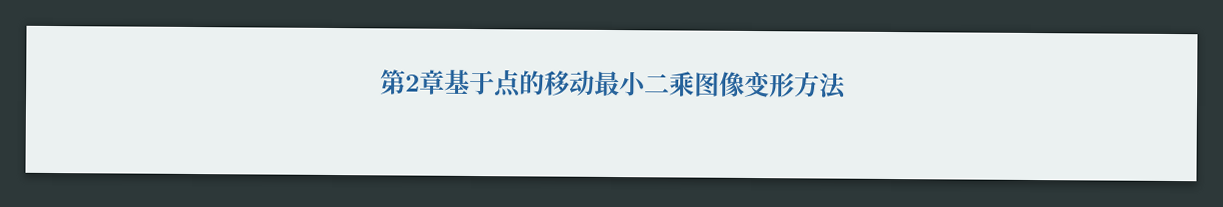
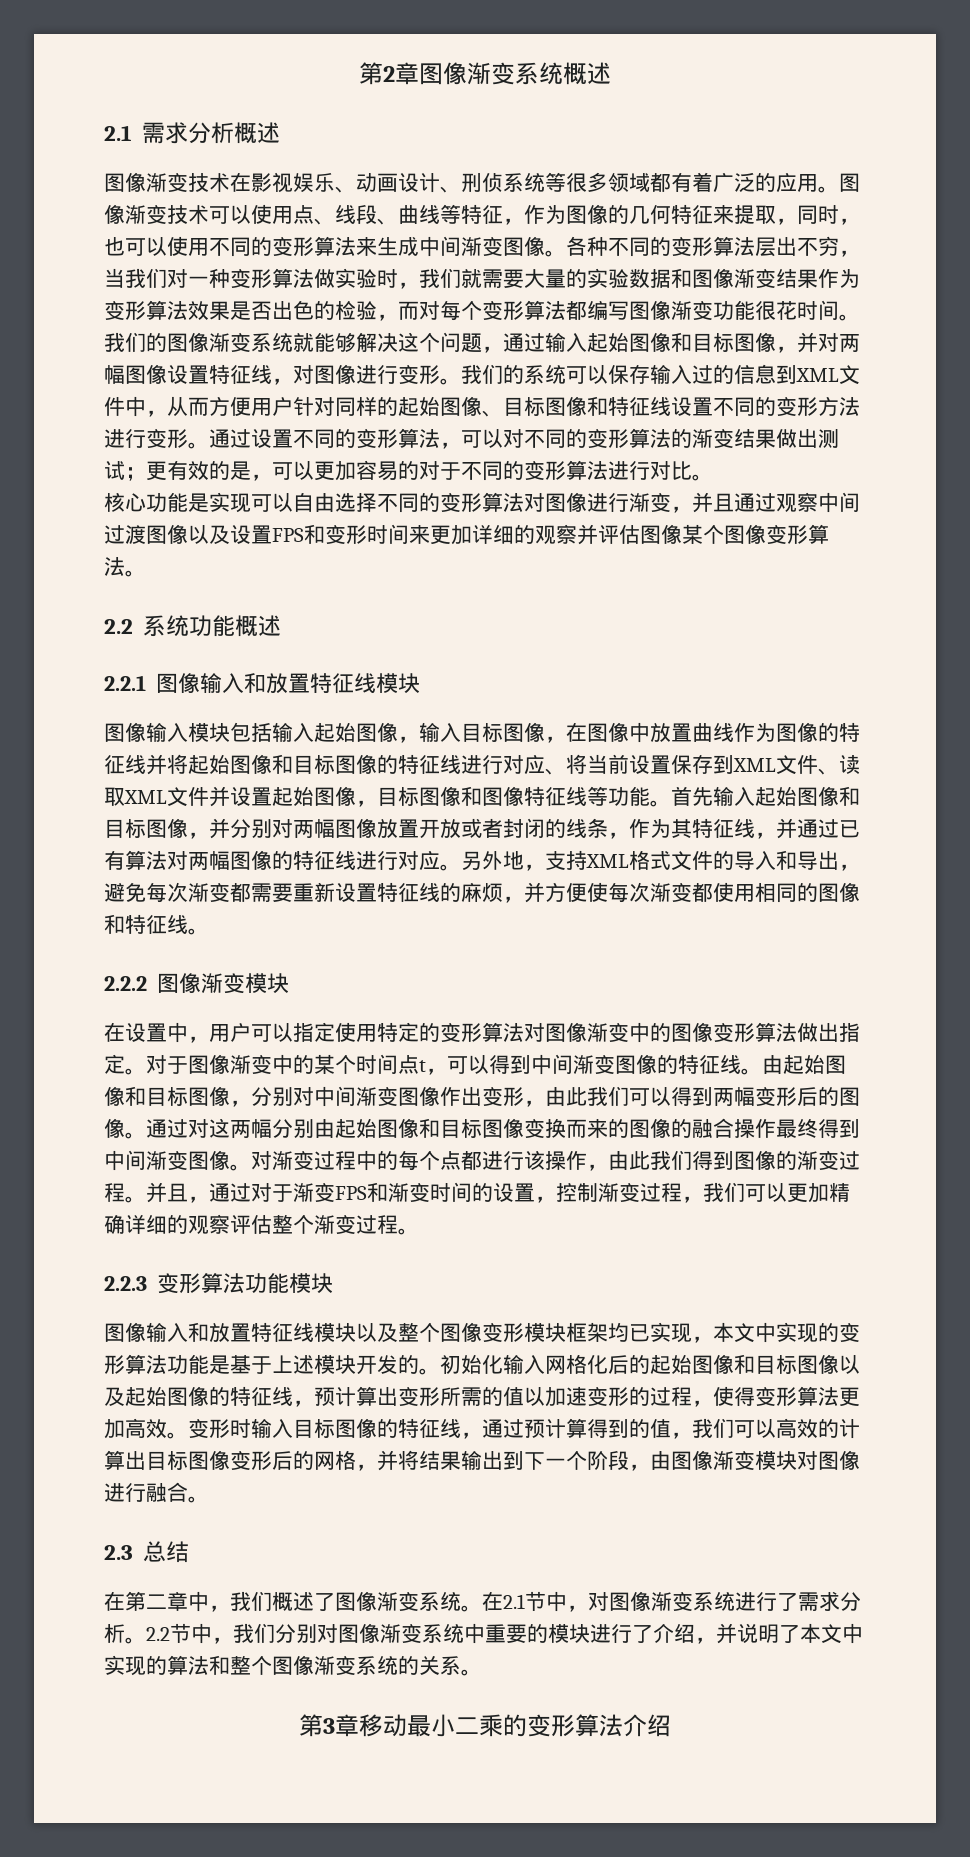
[443,69,847,100] 基于点的移动最小二乘图像变形方法 -> [419,62,611,85] [104,122,281,144] [104,172,860,193] [104,204,860,225] [104,236,860,257] [104,268,860,289] [104,300,860,321] [104,332,860,353] [104,364,860,385] [104,396,860,417] [104,428,839,449] [104,460,713,481] [104,492,860,513] [104,524,829,545] [104,557,146,577] [104,615,282,637] [104,673,421,694] [104,722,860,743] [104,754,860,775] [104,786,860,807] [104,818,860,839] [104,850,860,871] [104,882,860,903] [104,914,209,935] [104,973,290,994] [104,1022,860,1043] [104,1054,846,1075] [104,1086,860,1107] [104,1118,860,1139] [104,1150,860,1171] [104,1182,850,1203] [104,1214,419,1235] [104,1273,334,1294] [104,1322,860,1343] [104,1354,860,1375] [104,1386,860,1407] [104,1418,860,1439] [104,1450,860,1471] [104,1482,209,1503] [104,1541,190,1563] [104,1591,861,1612] [104,1623,863,1644] [104,1655,482,1676] [299,1714,671,1737] 图像渐变系统概述 // 2.1需求分析概述 // 图像渐变技术在影视娱乐、动画设计、刑侦系统等很多领域都有着广泛的应用。图像渐变技术可以使用点、线段、曲线等特征，作为图像的几何特征来提取，同时，也可以使用不同的变形算法来生成中间渐变图像。各种不同的变形算法层出不穷，当我们对一种变形算法做实验时，我们就需要大量的实验数据和图像渐变结果作为变形算法效果是否出色的检验，而对每个变形算法都编写图像渐变功能很花时间。我们的图像渐变系统就能够解决这个问题，通过输入起始图像和目标图像，并对两幅图像设置特征线，对图像进行变形。我们的系统可以保存输入过的信息到XML文件中，从而方便用户针对同样的起始图像、目标图像和特征线设置不同的变形方法进行变形。通过设置不同的变形算法，可以对不同的变形算法的渐变结果做出测试；更有效的是，可以更加容易的对于不同的变形算法进行对比。 // 核心功能是实现可以自由选择不同的变形算法对图像进行渐变，并且通过观察中间过渡图像以及设置FPS和变形时间来更加详细的观察并评估图像某个图像变形算法。 // 2.2系统功能概述 // 2.2.1图像输入和放置特征线模块 // 图像输入模块包括输入起始图像，输入目标图像，在图像中放置曲线作为图像的特征线并将起始图像和目标图像的特征线进行对应、将当前设置保存到XML文件、读取XML文件并设置起始图像，目标图像和图像特征线等功能。首先输入起始图像和目标图像，并分别对两幅图像放置开放或者封闭的线条，作为其特征线，并通过已有算法对两幅图像的特征线进行对应。另外地，支持XML格式文件的导入和导出，避免每次渐变都需要重新设置特征线的麻烦，并方便使每次渐变都使用相同的图像和特征线。 // 2.2.2图像渐变模块 // 在设置中，用户可以指定使用特定的变形算法对图像渐变中的图像变形算法做出指定。对于图像渐变中的某个时间点t，可以得到中间渐变图像的特征线。由起始图像和目标图像，分别对中间渐变图像作出变形，由此我们可以得到两幅变形后的图像。通过对这两幅分别由起始图像和目标图像变换而来的图像的融合操作最终得到中间渐变图像。对渐变过程中的每个点都进行该操作，由此我们得到图像的渐变过程。并且，通过对于渐变FPS和渐变时间的设置，控制渐变过程，我们可以更加精确详细的观察评估整个渐变过程。 // 2.2.3变形算法功能模块 // 图像输入和放置特征线模块以及整个图像变形模块框架均已实现，本文中实现的变形算法功能是基于上述模块开发的。初始化输入网格化后的起始图像和目标图像以及起始图像的特征线，预计算出变形所需的值以加速变形的过程，使得变形算法更加高效。变形时输入目标图像的特征线，通过预计算得到的值，我们可以高效的计算出目标图像变形后的网格，并将结果输出到下一个阶段，由图像渐变模块对图像进行融合。 // 2.3总结 // 在第二章中，我们概述了图像渐变系统。在2.1节中，对图像渐变系统进行了需求分析。2.2节中，我们分别对图像渐变系统中重要的模块进行了介绍，并说明了本文中实现的算法和整个图像渐变系统的关系。 // 第3章移动最小二乘的变形算法介绍

